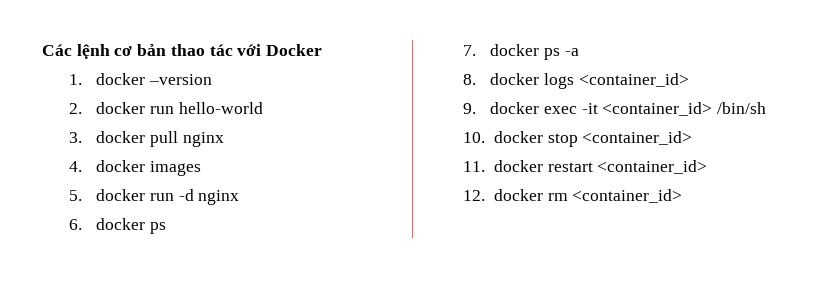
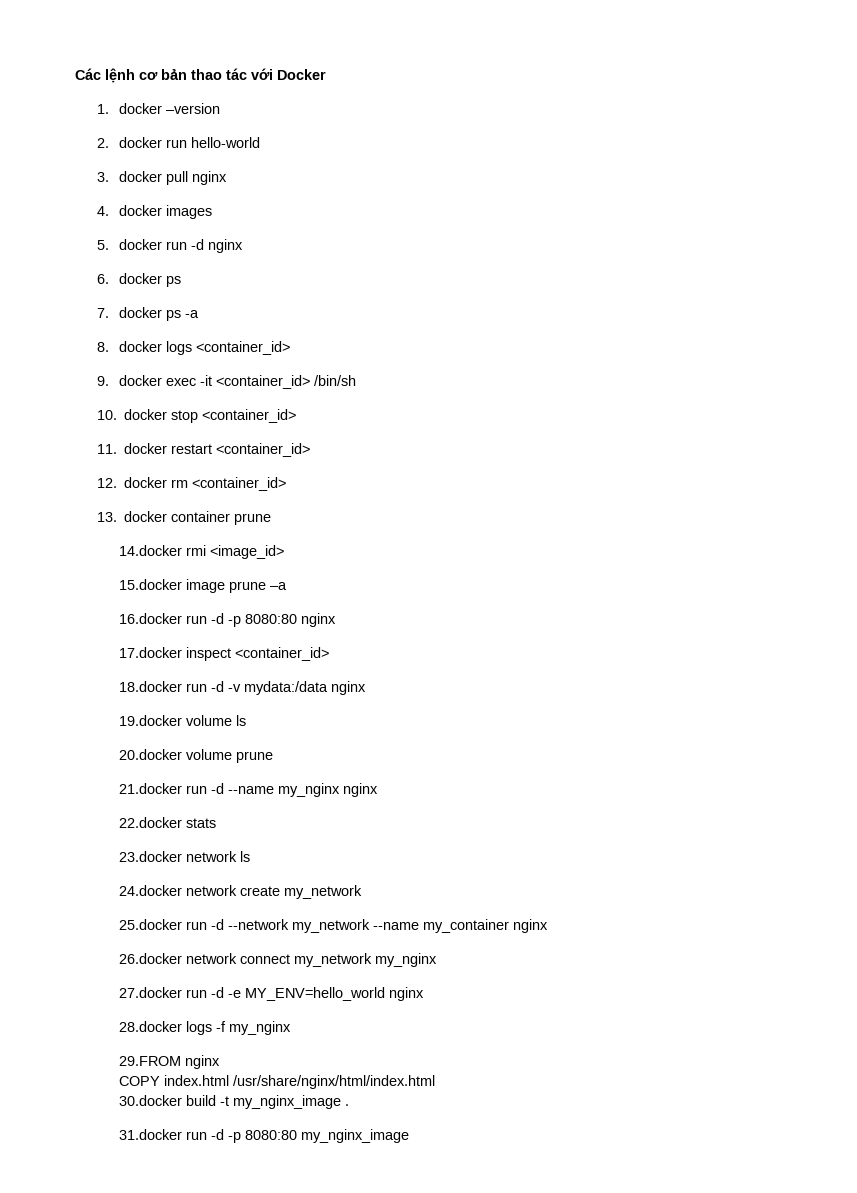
(683, 196) none -> [96,511,272,525] [118,545,284,559] [118,579,287,593] [118,613,336,627] [118,647,329,661] [118,681,366,695] [118,715,246,726] [118,749,273,763] [118,783,378,797] [118,817,216,828] [118,851,250,862] [118,885,362,899] [118,919,548,933] [118,953,437,967] [118,987,424,1001] [118,1021,291,1035] [118,1055,220,1069] [118,1075,435,1089] [118,1095,349,1109] [118,1129,409,1143] // 13. docker container prune // 14.docker rmi <image_id> // 15.docker image prune –a // 16.docker run -d -p 8080:80 nginx // 17.docker inspect <container_id> // 18.docker run -d -v mydata:/data nginx // 19.docker volume ls // 20.docker volume prune // 21.docker run -d --name my_nginx nginx // 22.docker stats // 23.docker network ls // 24.docker network create my_network // 25.docker run -d --network my_network --name my_container nginx // 26.docker network connect my_network my_nginx // 27.docker run -d -e MY_ENV=hello_world nginx // 28.docker logs -f my_nginx // 29.FROM nginx // COPY index.html /usr/share/nginx/html/index.html // 30.docker build -t my_nginx_image . // 31.docker run -d -p 8080:80 my_nginx_image

